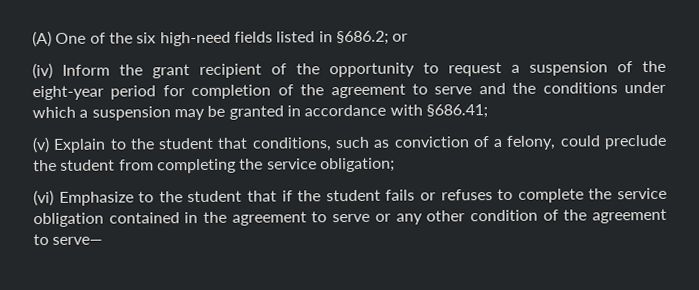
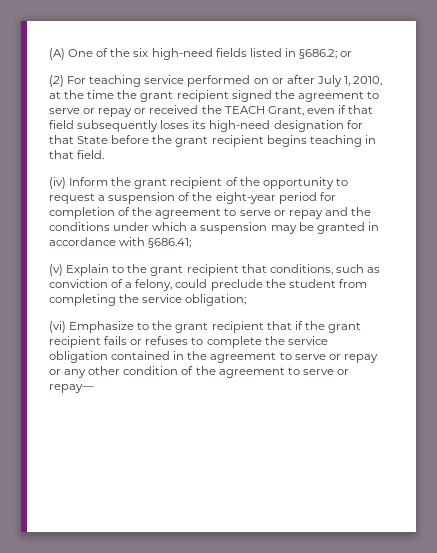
(409, 37) none -> [49,75,383,87] [49,90,379,102] [49,105,374,117] [49,120,363,132] [49,135,376,147] [49,150,105,159] // (2) For teaching service performed on or after July 1, 2010, at the time the grant recipient signed the agreement to serve or repay or received the TEACH Grant, even if that field subsequently loses its high-need designation for that State before the grant recipient begins teaching in that field.
(473, 90) none -> [273,210,323,219] or repay
[158,137,215,150] student -> [150,264,239,276] grant recipient
[187,190,243,203] student -> [175,321,264,333] grant recipient
[325,189,381,202] student -> [327,322,361,333] [49,336,101,348] grant recipient
(391, 217) none -> [343,354,378,363] [49,369,61,375] repay or
[52,236,104,245] serve— -> [302,369,349,375] [49,384,94,393] serve or repay—

